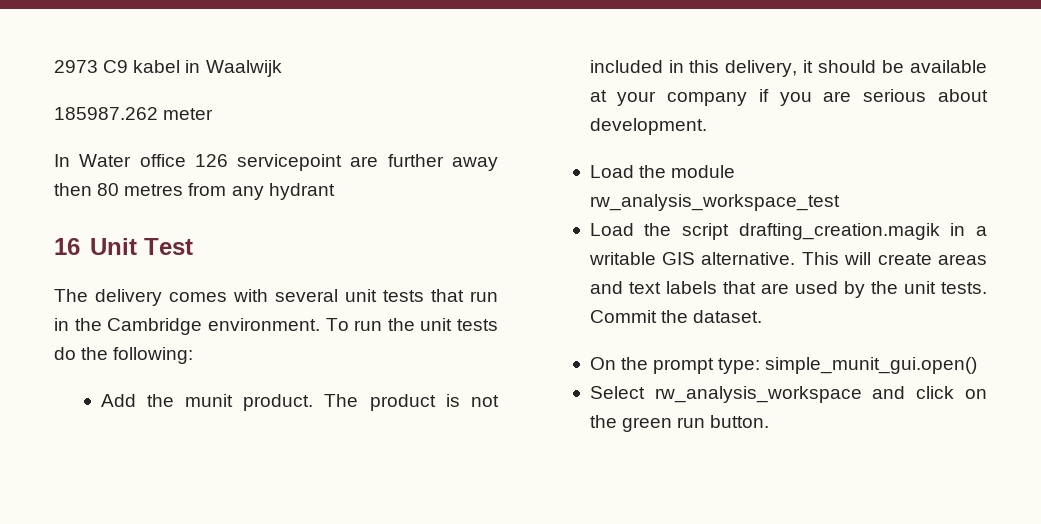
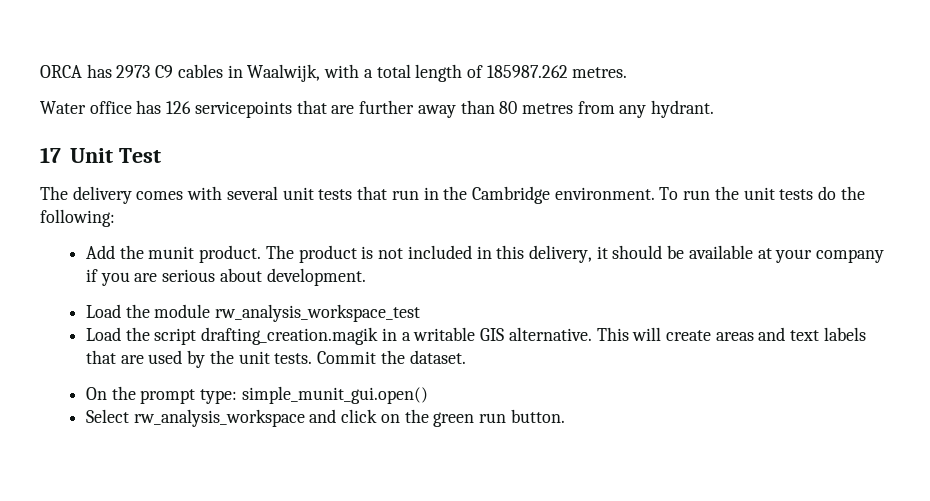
[54,60,282,77] [54,107,214,120] [54,154,343,171] 2973 C9 kabel in Waalwijk // 185987.262 meter // In Water office 126 servicepoint -> [40,64,628,82] [40,100,327,118] ORCA has 2973 C9 cables in Waalwijk, with a total length of 185987.262 metres. // Water office has 126 servicepoints that
[54,183,92,196] then -> [460,100,495,114] than
[268,183,335,200] [54,238,80,255] hydrant // 16 -> [651,100,715,118] [40,147,61,163] hydrant. // 17

